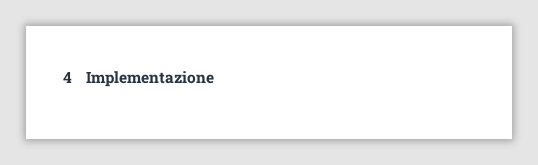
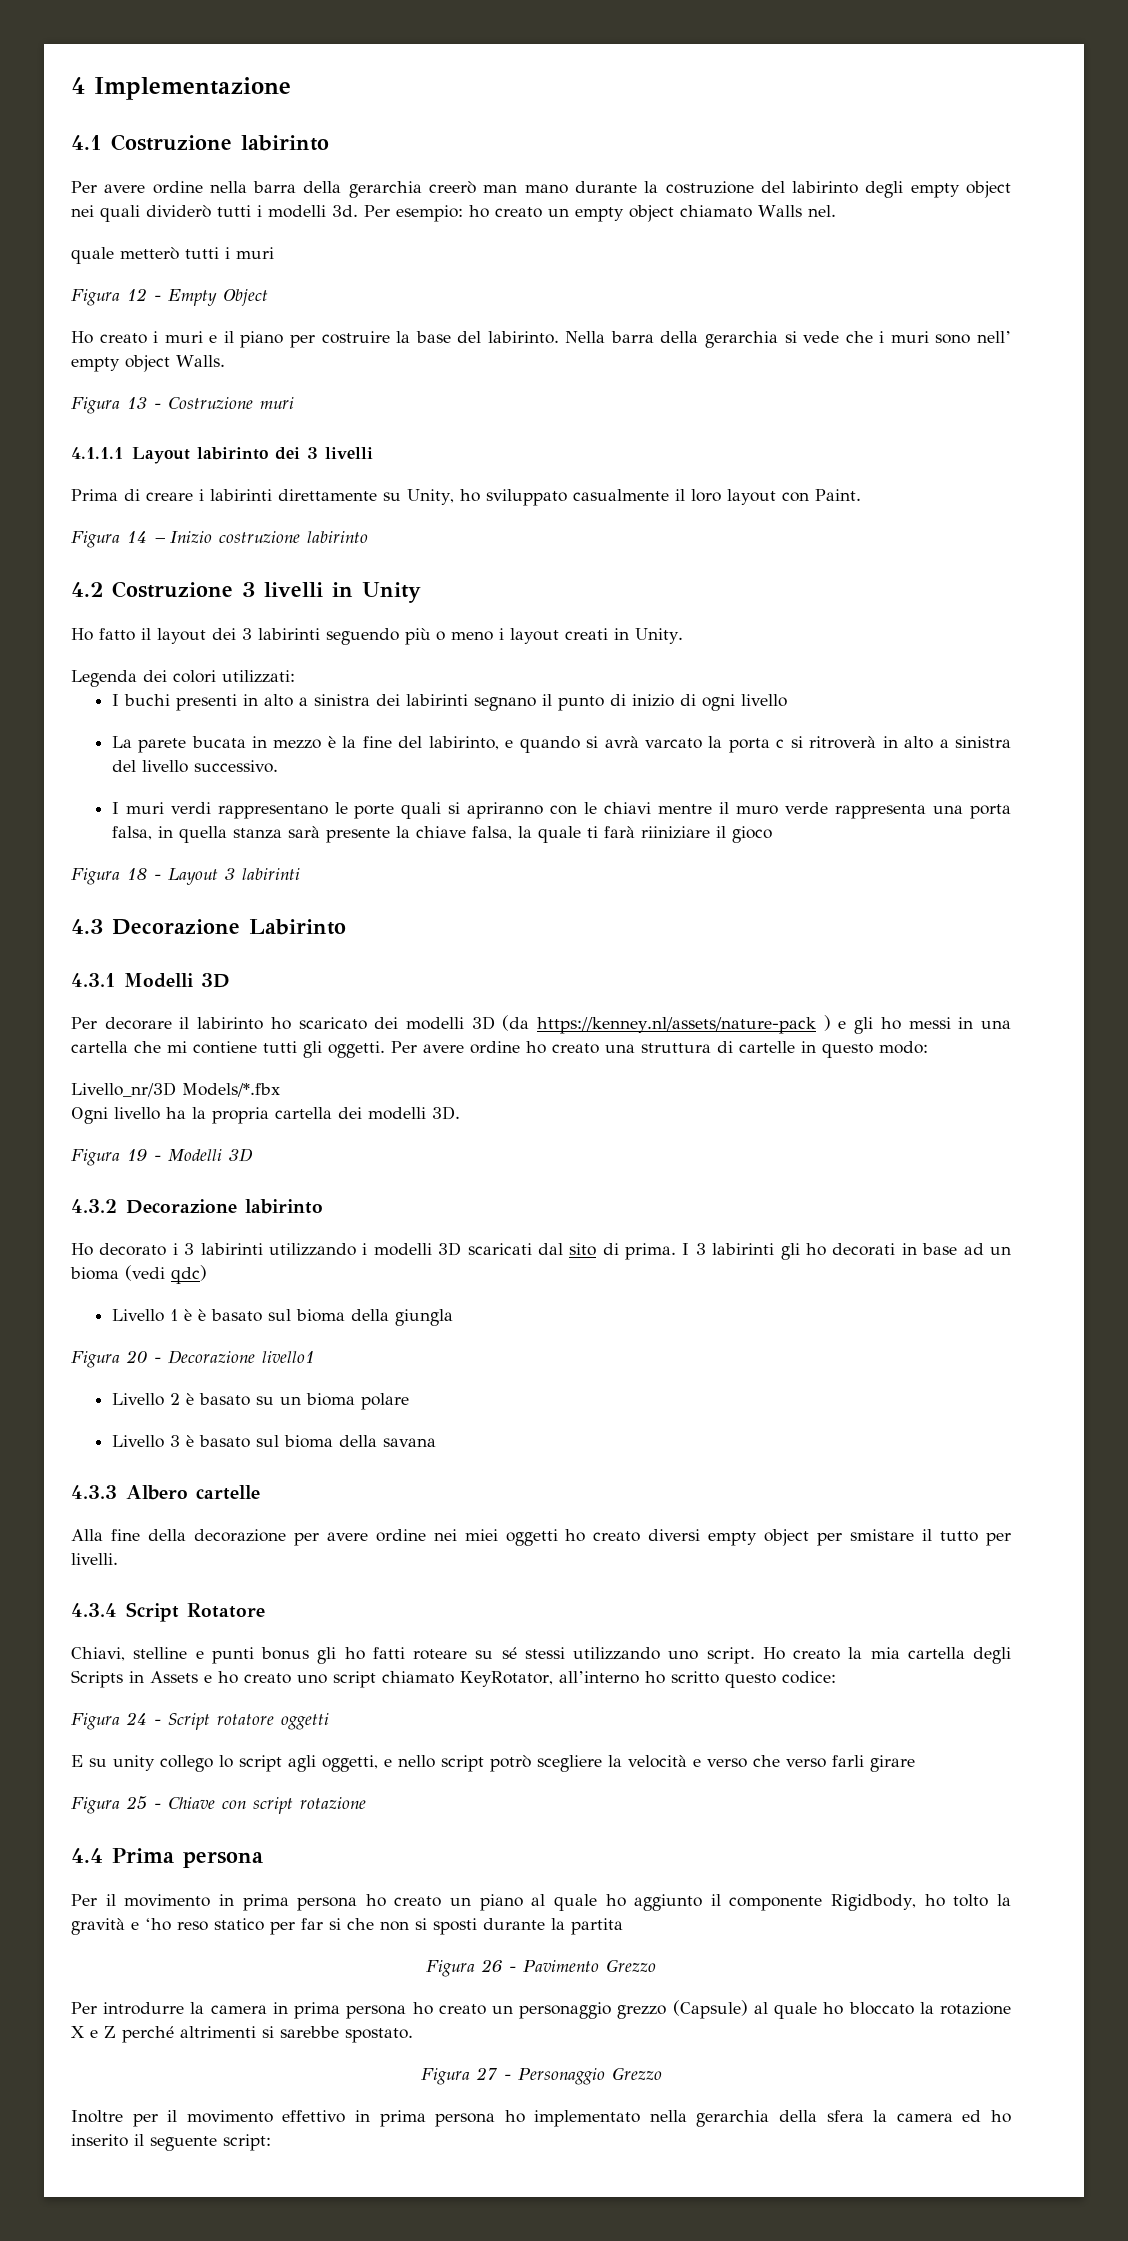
(215, 79) none -> [71,134,329,151] [71,181,1011,198] [71,205,836,222] [71,247,274,264] [71,288,268,306] [71,331,1012,348] [71,355,225,372] [71,397,294,414] [71,447,373,464] [71,489,861,506] [71,531,368,548] [71,581,421,603] [71,628,683,645] [71,670,295,687] [111,694,787,711] [111,736,1011,753] [111,760,278,773] [111,802,1011,819] [111,826,772,843] [71,868,300,885] [71,919,346,935] [71,973,230,988] [71,1015,1012,1034] [71,1041,928,1058] [71,1082,280,1097] [71,1106,460,1124] [71,1148,253,1166] [71,1199,323,1214] [71,1242,1012,1260] [70,1265,207,1284] [111,1309,453,1326] [71,1350,315,1368] [111,1393,409,1410] [111,1435,436,1448] [71,1485,260,1500] [71,1529,1011,1546] [71,1553,118,1565] [71,1602,265,1622] [71,1647,1011,1664] [71,1670,836,1688] [71,1712,329,1730] [71,1755,915,1772] [71,1796,366,1814] [71,1848,263,1868] [71,1894,1012,1911] [71,1918,623,1935] [426,1959,656,1977] [71,2000,1011,2019] [71,2026,413,2043] [420,2067,662,2085] [71,2110,1012,2127] [71,2134,271,2151] // 4.1 Costruzione labirinto // Per avere ordine nella barra della gerarchia creerò man mano durante la costruzione del labirinto degli empty object nei quali dividerò tutti i modelli 3d. Per esempio: ho creato un empty object chiamato Walls nel. // quale metterò tutti i muri // Figura 12 - Empty Object // Ho creato i muri e il piano per costruire la base del labirinto. Nella barra della gerarchia si vede che i muri sono nell’ empty object Walls. // Figura 13 - Costruzione muri // 4.1.1.1 Layout labirinto dei 3 livelli // Prima di creare i labirinti direttamente su Unity, ho sviluppato casualmente il loro layout con Paint. // Figura 14 – Inizio costruzione labirinto // 4.2 Costruzione 3 livelli in Unity // Ho fatto il layout dei 3 labirinti seguendo più o meno i layout creati in Unity. // Legenda dei colori utilizzati: // I buchi presenti in alto a sinistra dei labirinti segnano il punto di inizio di ogni livello // La parete bucata in mezzo è la fine del labirinto, e quando si avrà varcato la porta c si ritroverà in alto a sinistra del livello successivo. // I muri verdi rappresentano le porte quali si apriranno con le chiavi mentre il muro verde rappresenta una porta falsa, in quella stanza sarà presente la chiave falsa, la quale ti farà riiniziare il gioco // Figura 18 - Layout 3 labirinti // 4.3 Decorazione Labirinto // 4.3.1 Modelli 3D // Per decorare il labirinto ho scaricato dei modelli 3D (da https://kenney.nl/assets/nature-pack ) e gli ho messi in una cartella che mi contiene tutti gli oggetti. Per avere ordine ho creato una struttura di cartelle in questo modo: // Livello_nr/3D Models/*.fbx // Ogni livello ha la propria cartella dei modelli 3D. // Figura 19 - Modelli 3D // 4.3.2 Decorazione labirinto // Ho decorato i 3 labirinti utilizzando i modelli 3D scaricati dal sito di prima. I 3 labirinti gli ho decorati in base ad un bioma (vedi qdc) // Livello 1 è è basato sul bioma della giungla // Figura 20 - Decorazione livello1 // Livello 2 è basato su un bioma polare // Livello 3 è basato sul bioma della savana // 4.3.3 Albero cartelle // Alla fine della decorazione per avere ordine nei miei oggetti ho creato diversi empty object per smistare il tutto per livelli. // 4.3.4 Script Rotatore // Chiavi, stelline e punti bonus gli ho fatti roteare su sé stessi utilizzando uno script. Ho creato la mia cartella degli Scripts in Assets e ho creato uno script chiamato KeyRotator, all’interno ho scritto questo codice: // Figura 24 - Script rotatore oggetti // E su unity collego lo script agli oggetti, e nello script potrò scegliere la velocità e verso che verso farli girare // Figura 25 - Chiave con script rotazione // 4.4 Prima persona // Per il movimento in prima persona ho creato un piano al quale ho aggiunto il componente Rigidbody, ho tolto la gravità e ‘ho reso statico per far si che non si sposti durante la partita // Figura 26 - Pavimento Grezzo // Per introdurre la camera in prima persona ho creato un personaggio grezzo (Capsule) al quale ho bloccato la rotazione X e Z perché altrimenti si sarebbe spostato. // Figura 27 - Personaggio Grezzo // Inoltre per il movimento effettivo in prima persona ho implementato nella gerarchia della sfera la camera ed ho inserito il seguente script:

